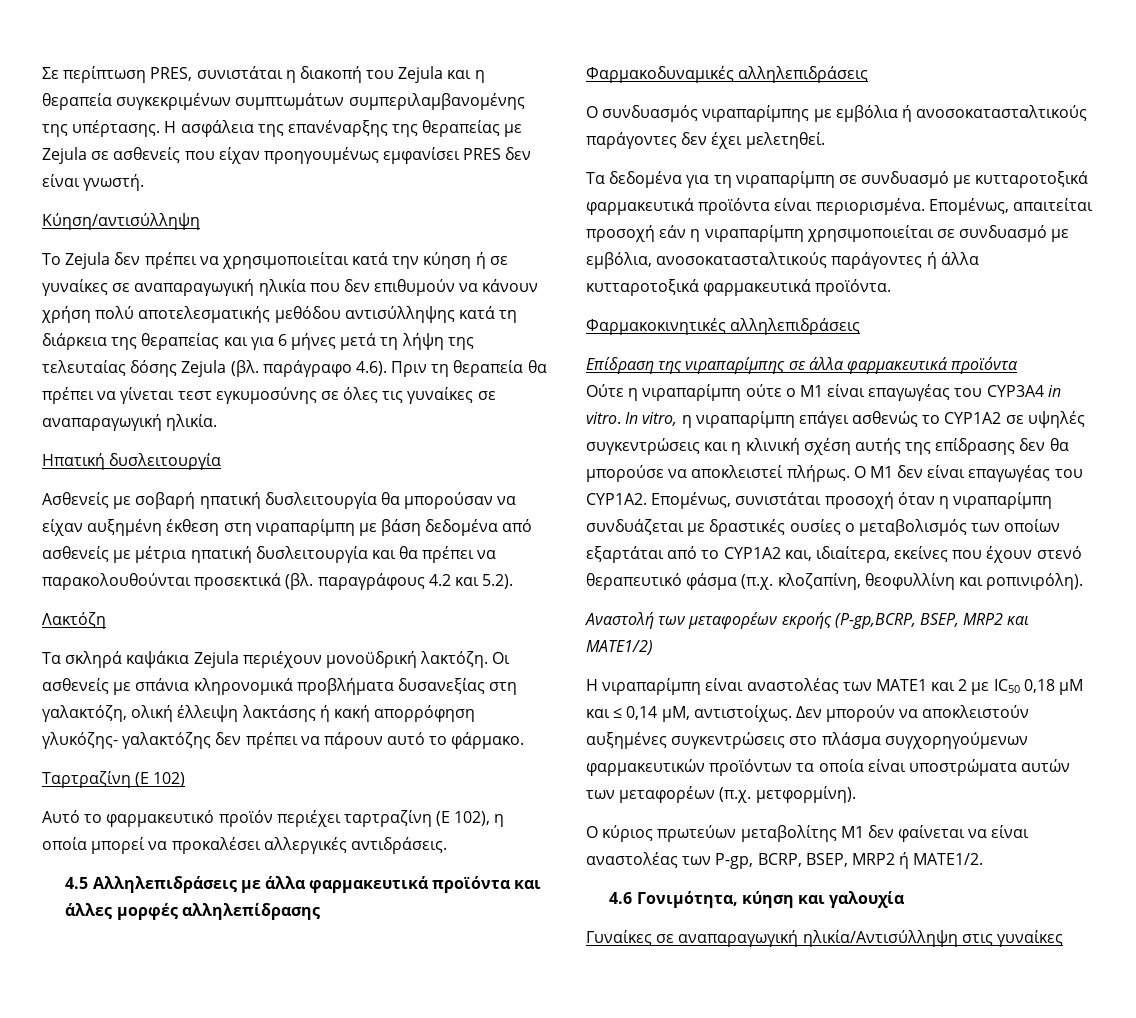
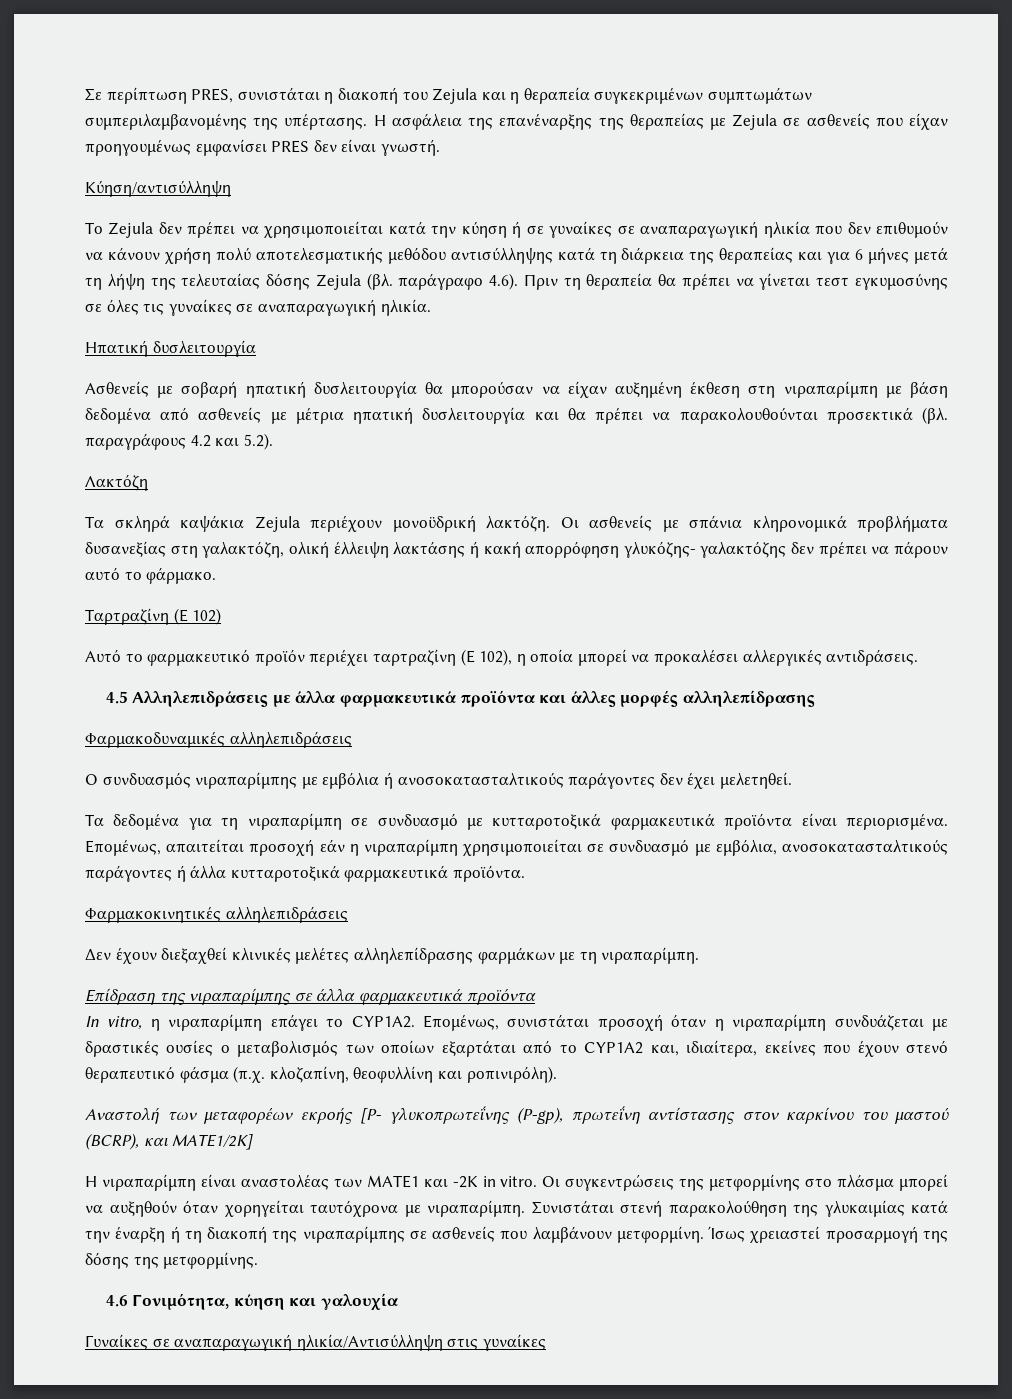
(861, 326) none -> [85,947,700,964] // Δεν έχουν διεξαχθεί κλινικές μελέτες αλληλεπίδρασης φαρμάκων με τη νιραπαρίμπη.
[586,384,1061,401] [586,412,621,424] Ούτε η νιραπαρίμπη ούτε ο Μ1 είναι επαγωγέας του CYP3A4 in vitro. -> (536, 996) none
[852,411,1085,428] [586,438,1069,455] [586,465,1083,482] ασθενώς το CYP1A2 σε υψηλές συγκεντρώσεις και η κλινική σχέση αυτής της επίδρασης δεν θα μπορούσε να αποκλειστεί πλήρως. Ο M1 δεν είναι επαγωγέας του -> [326,1018,344,1027] το
[834,613,1030,629] [586,640,653,655] (P-gp,BCRP, BSEP, MRP2 και ΜΑΤΕ1/2) -> [360,1106,949,1124] [85,1133,254,1150] [P- γλυκοπρωτεΐνης (P-gp), πρωτεΐνη αντίστασης στον καρκίνου του μαστού (BCRP), και ΜΑΤΕ1/2K]
[958,679,1084,695] [586,705,1030,722] [586,732,1028,749] [586,759,1071,776] [586,786,856,803] [586,825,1030,842] [586,852,984,869] 2 με IC50 0,18 µM και ≤ 0,14 µM, αντιστοίχως. Δεν μπορούν να αποκλειστούν αυξημένες συγκεντρώσεις στο πλάσμα συγχορηγούμενων φαρμακευτικών προϊόντων τα οποία είναι υποστρώματα αυτών των μεταφορέων (π.χ. μετφορμίνη). // Ο κύριος πρωτεύων μεταβολίτης M1 δεν φαίνεται να είναι αναστολέας των P-gp, BCRP, BSEP, MRP2 ή ΜΑΤΕ1/2. -> [452,1174,948,1191] [85,1200,948,1217] [85,1226,948,1243] [85,1252,259,1269] -2Κ in vitro. Οι συγκεντρώσεις της μετφορμίνης στο πλάσμα μπορεί να αυξηθούν όταν χορηγείται ταυτόχρονα με νιραπαρίμπη. Συνιστάται στενή παρακολούθηση της γλυκαιμίας κατά την έναρξη ή τη διακοπή της νιραπαρίμπης σε ασθενείς που λαμβάνουν μετφορμίνη. Ίσως χρειαστεί προσαρμογή της δόσης της μετφορμίνης.

